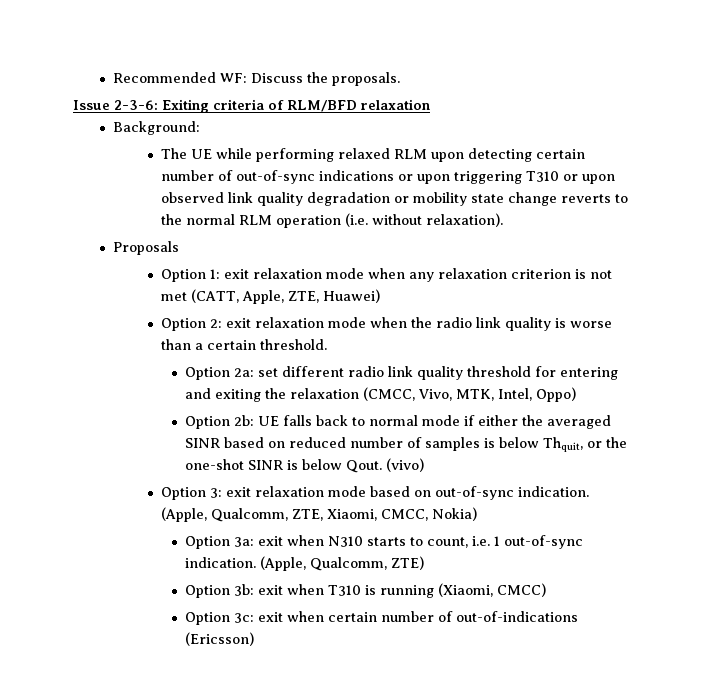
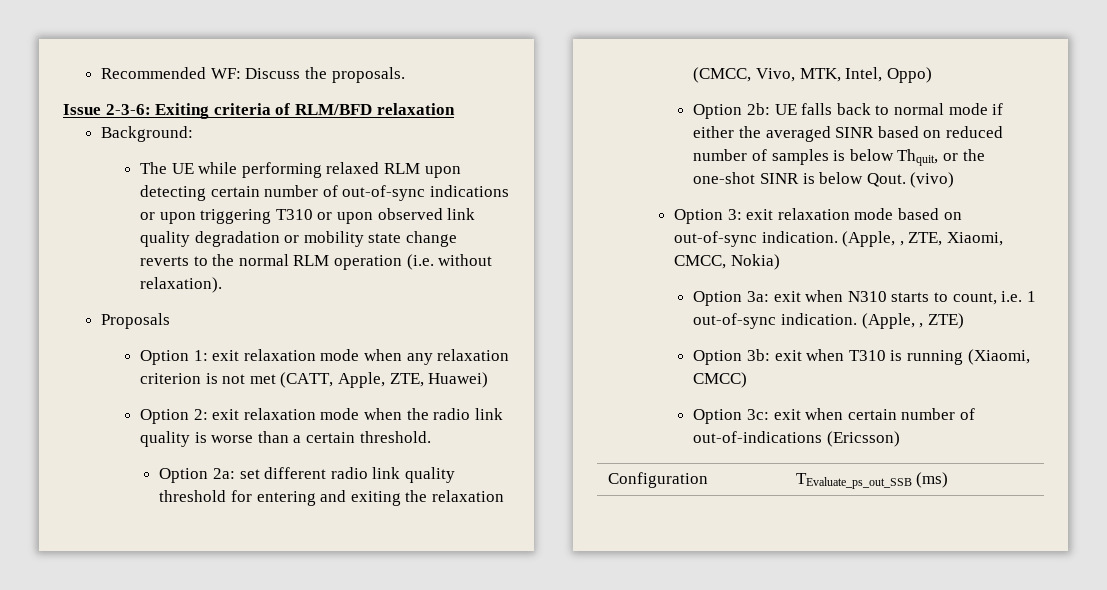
[210,508,288,522] Qualcomm, -> [899,241,904,246] ,
[309,557,387,571] Qualcomm, -> [919,323,924,328] ,
(254, 639) none -> [608,472,709,488] [795,472,949,489] // Configuration | TEvaluate_ps_out_SSB (ms)

